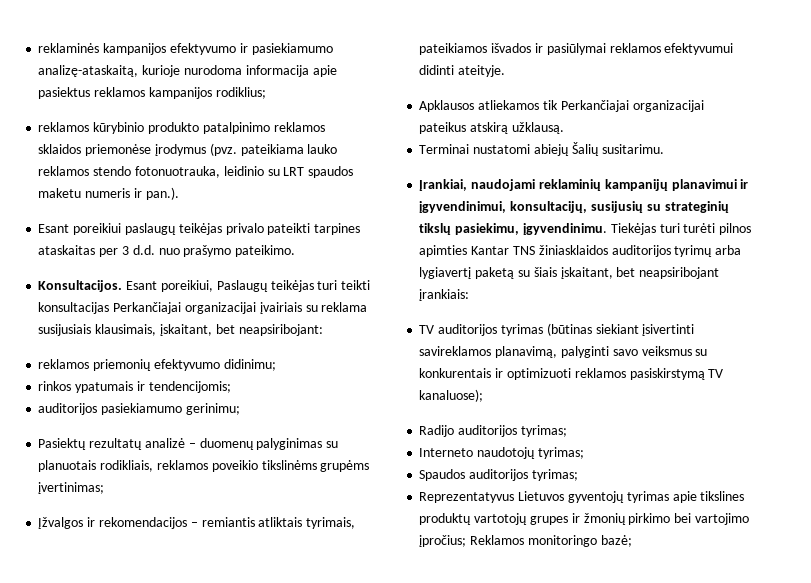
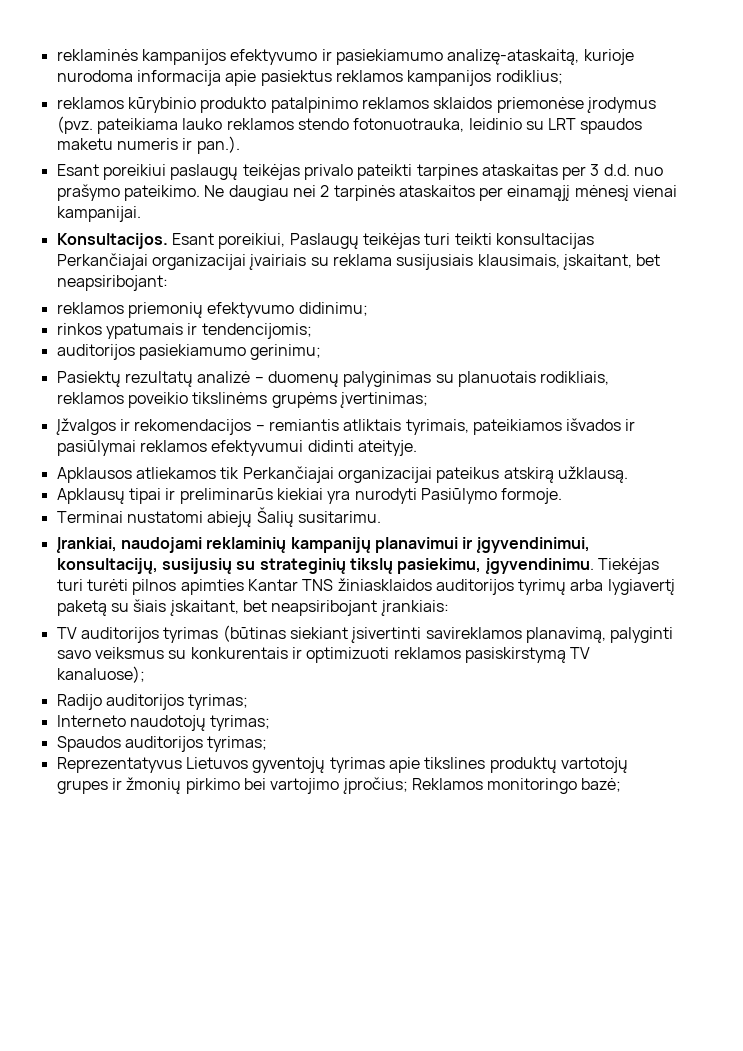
(296, 251) none -> [204,185,678,201] [56,206,141,222] Ne daugiau nei 2 tarpinės ataskaitos per einamąjį mėnesį vienai kampanijai.
(564, 128) none -> [56,488,563,504] // Apklausų tipai ir preliminarūs kiekiai yra nurodyti Pasiūlymo formoje.

